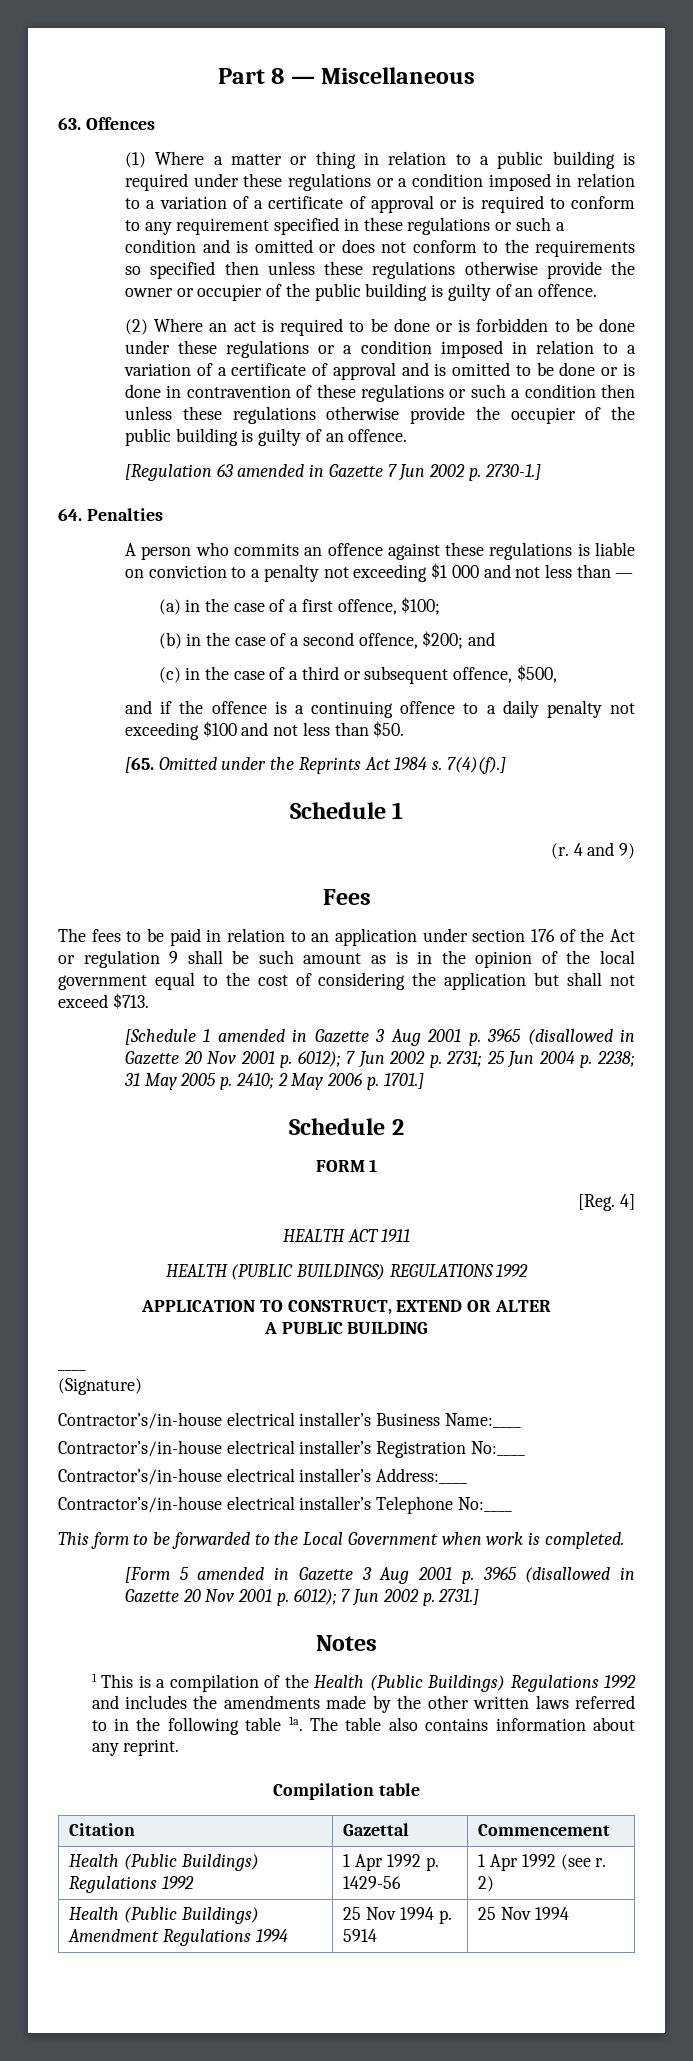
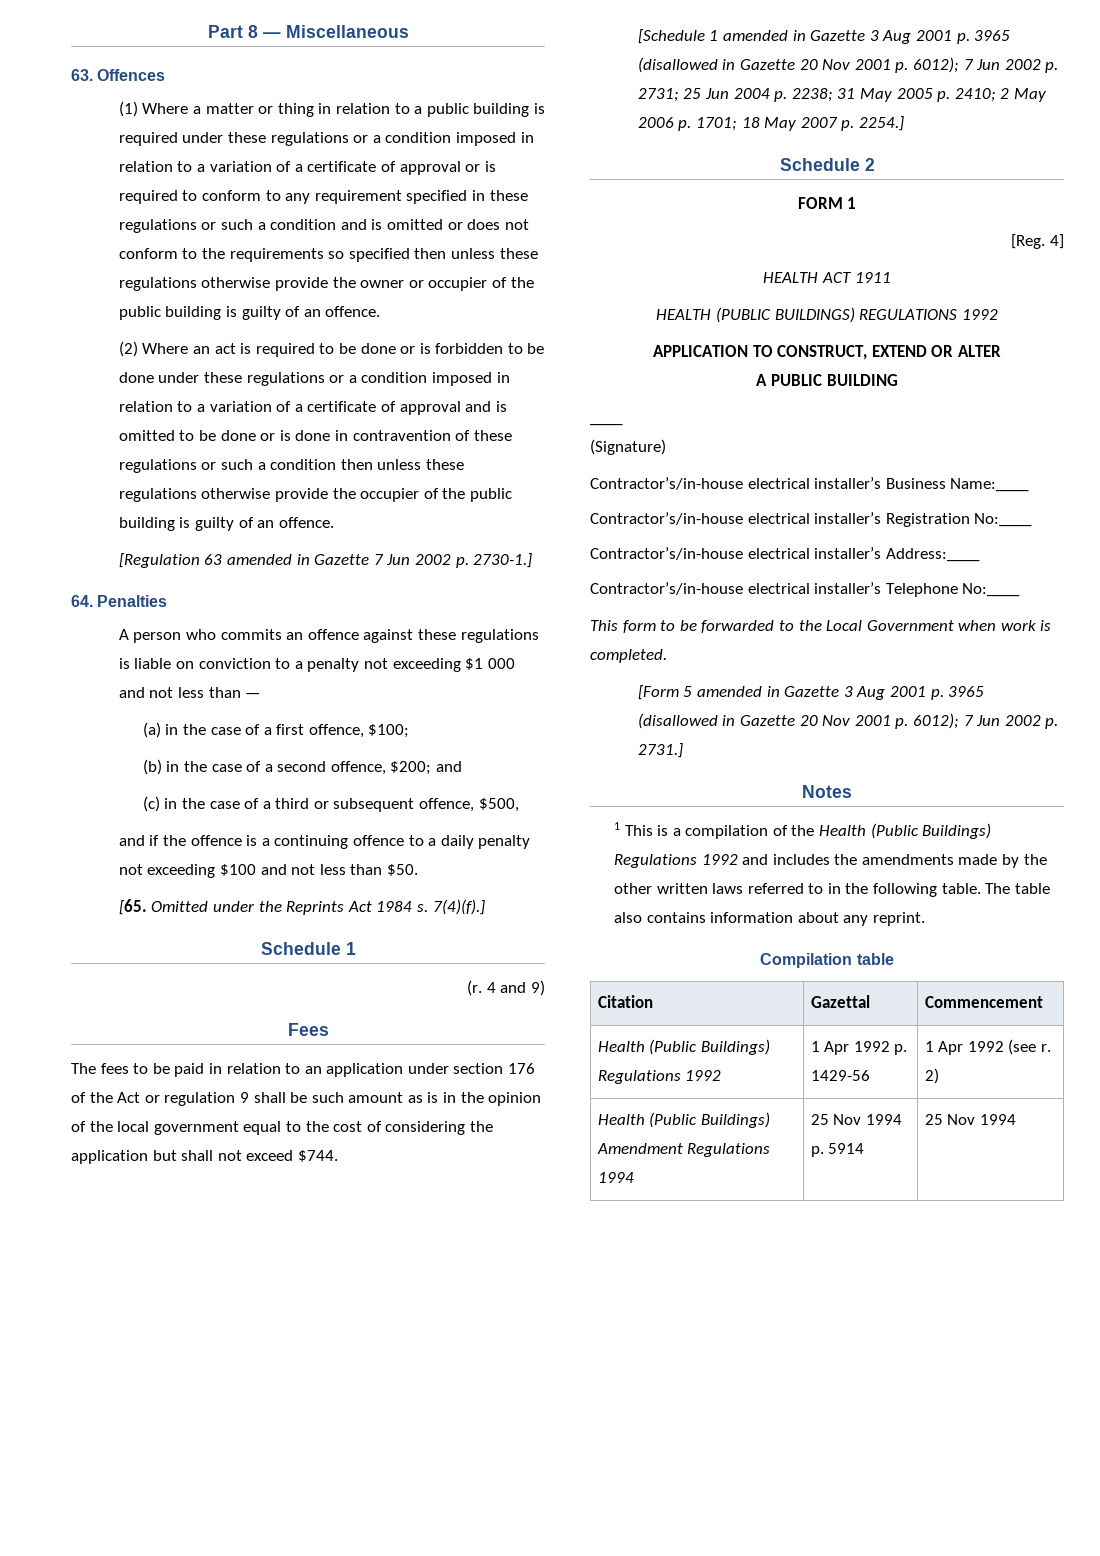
[112,993,149,1009] $713. -> [297,1150,338,1162] $744.
[383,1073,424,1089] 1701.] -> [695,116,904,131] 1701; 18 May 2007 p. 2254.]
[245,1716,303,1731] table 1a. -> [941,883,981,894] table.

